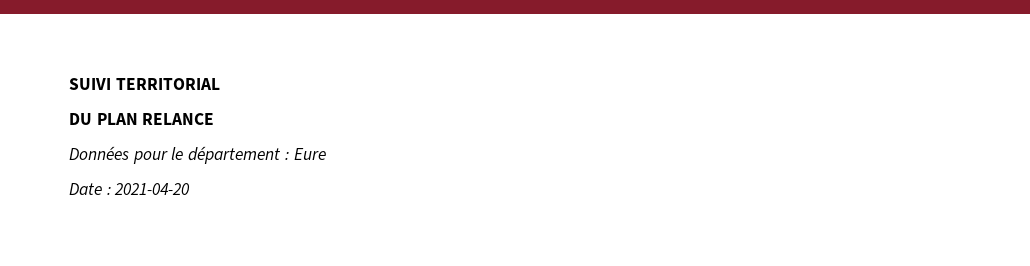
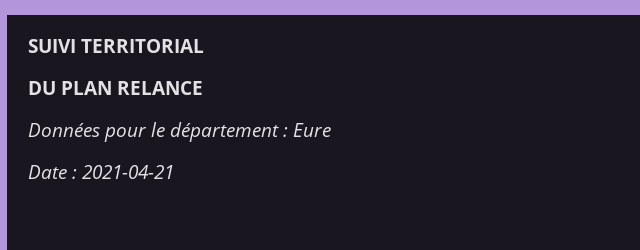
[114,183,191,195] 2021-04-20 -> [82,165,174,179] 2021-04-21

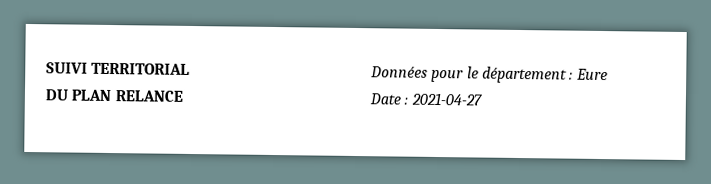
[82,165,174,179] 2021-04-21 -> [410,92,482,106] 2021-04-27

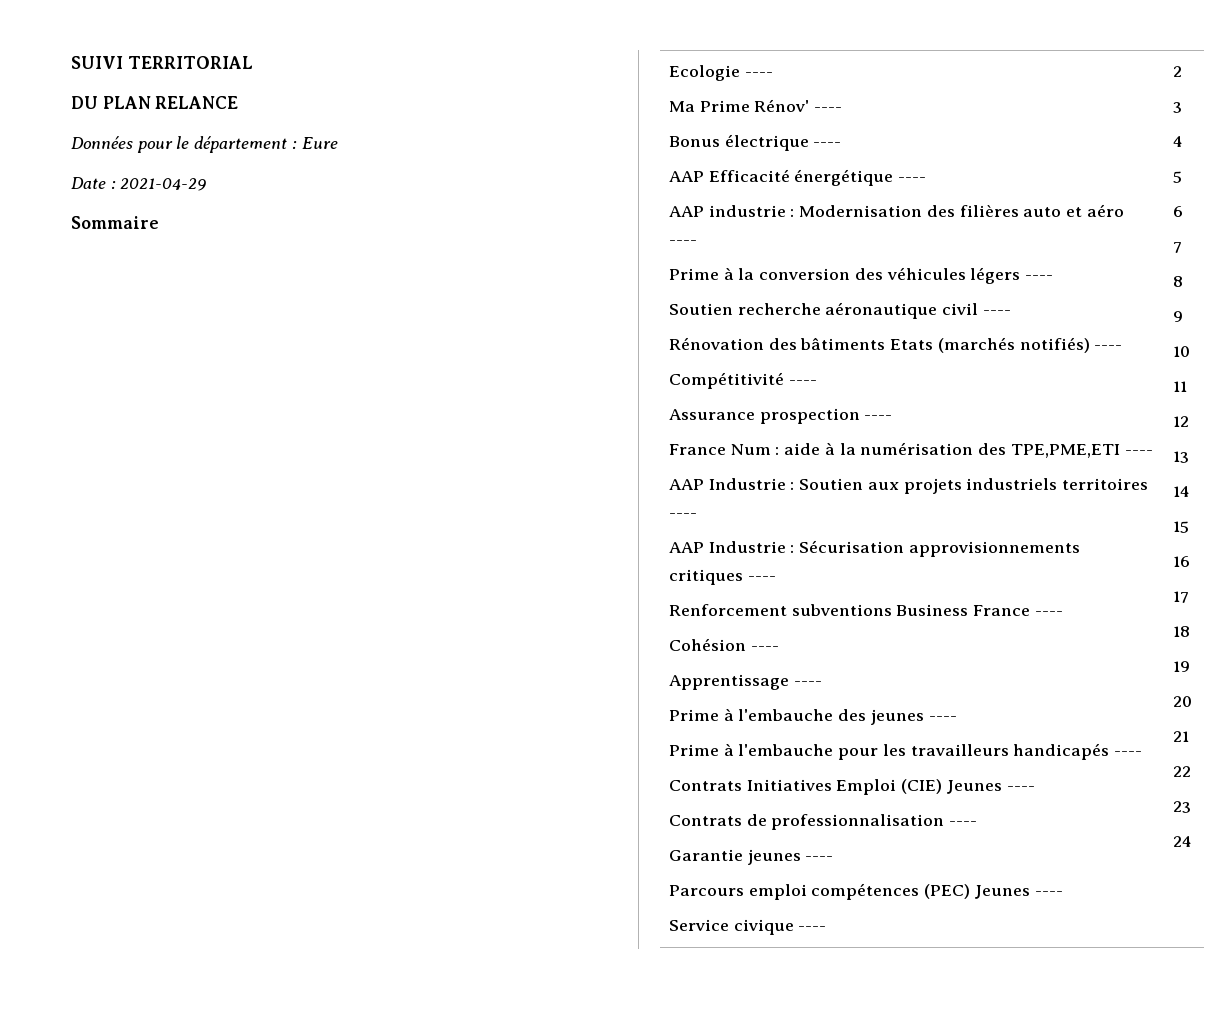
[410,92,482,106] 2021-04-27 -> [120,178,207,191] [71,216,159,229] [669,65,773,81] [669,99,843,112] [669,134,842,151] [669,169,927,186] [669,204,1124,217] [669,240,698,245] [669,267,1054,284] [669,302,1011,319] [669,337,1123,353] [669,372,817,389] [669,408,893,424] [669,442,1153,458] [669,478,1149,494] [669,513,698,518] [669,540,1080,557] [669,569,776,585] [669,604,1063,616] [669,638,779,651] [669,674,822,690] [669,708,957,725] [669,743,1143,760] [669,779,1035,795] [669,814,978,830] [669,849,834,865] [669,883,1063,900] [669,919,827,935] [1173,66,1183,77] [1173,102,1183,113] [1173,136,1184,147] [1173,171,1183,183] [1173,206,1184,217] [1173,242,1183,253] [1173,276,1184,287] [1173,311,1184,322] [1173,346,1191,357] [1173,381,1188,392] [1173,416,1190,427] [1173,451,1190,463] [1173,486,1191,497] [1173,521,1190,533] [1173,556,1191,567] [1173,591,1190,603] [1173,626,1191,637] [1173,661,1191,672] [1173,696,1193,707] [1173,731,1190,742] [1173,766,1192,777] [1173,801,1192,813] [1173,836,1193,847] 2021-04-29 // Sommaire // Ecologie ---- // Ma Prime Rénov' ---- // Bonus électrique ---- // AAP Efficacité énergétique ---- // AAP industrie : Modernisation des filières auto et aéro ---- // Prime à la conversion des véhicules légers ---- // Soutien recherche aéronautique civil ---- // Rénovation des bâtiments Etats (marchés notifiés) ---- // Compétitivité ---- // Assurance prospection ---- // France Num : aide à la numérisation des TPE,PME,ETI ---- // AAP Industrie : Soutien aux projets industriels territoires ---- // AAP Industrie : Sécurisation approvisionnements critiques ---- // Renforcement subventions Business France ---- // Cohésion ---- // Apprentissage ---- // Prime à l'embauche des jeunes ---- // Prime à l'embauche pour les travailleurs handicapés ---- // Contrats Initiatives Emploi (CIE) Jeunes ---- // Contrats de professionnalisation ---- // Garantie jeunes ---- // Parcours emploi compétences (PEC) Jeunes ---- // Service civique ---- | 2 // 3 // 4 // 5 // 6 // 7 // 8 // 9 // 10 // 11 // 12 // 13 // 14 // 15 // 16 // 17 // 18 // 19 // 20 // 21 // 22 // 23 // 24

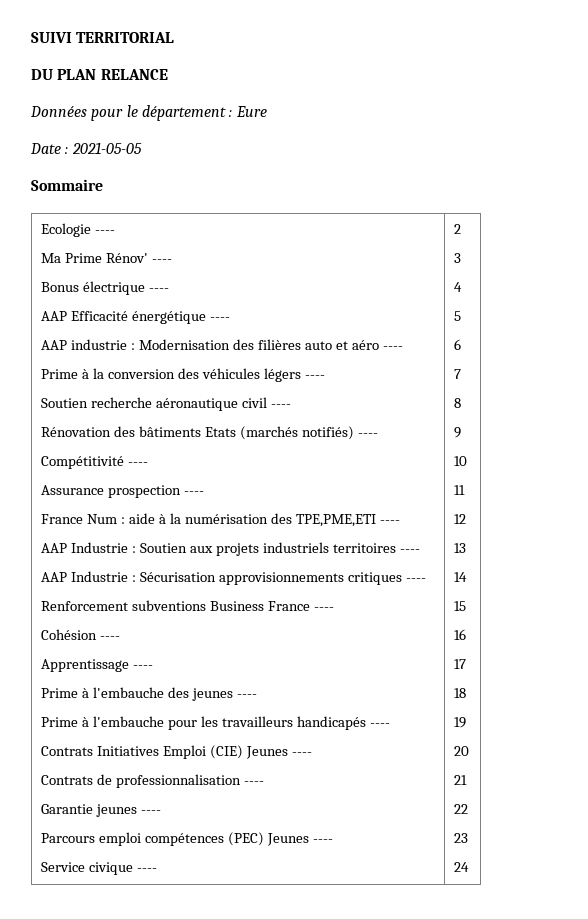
[120,178,207,191] 2021-04-29 -> [71,142,142,154] 2021-05-05

